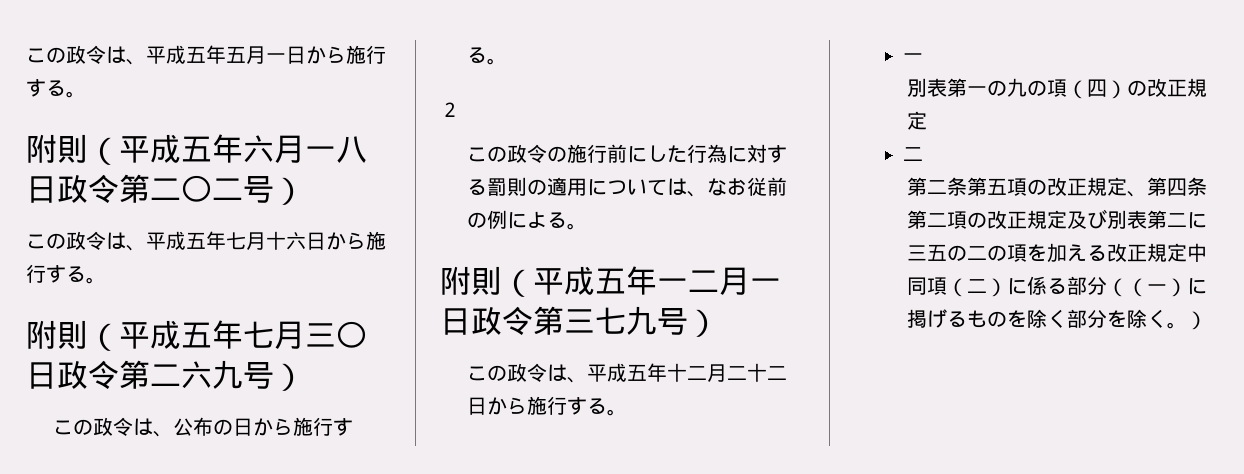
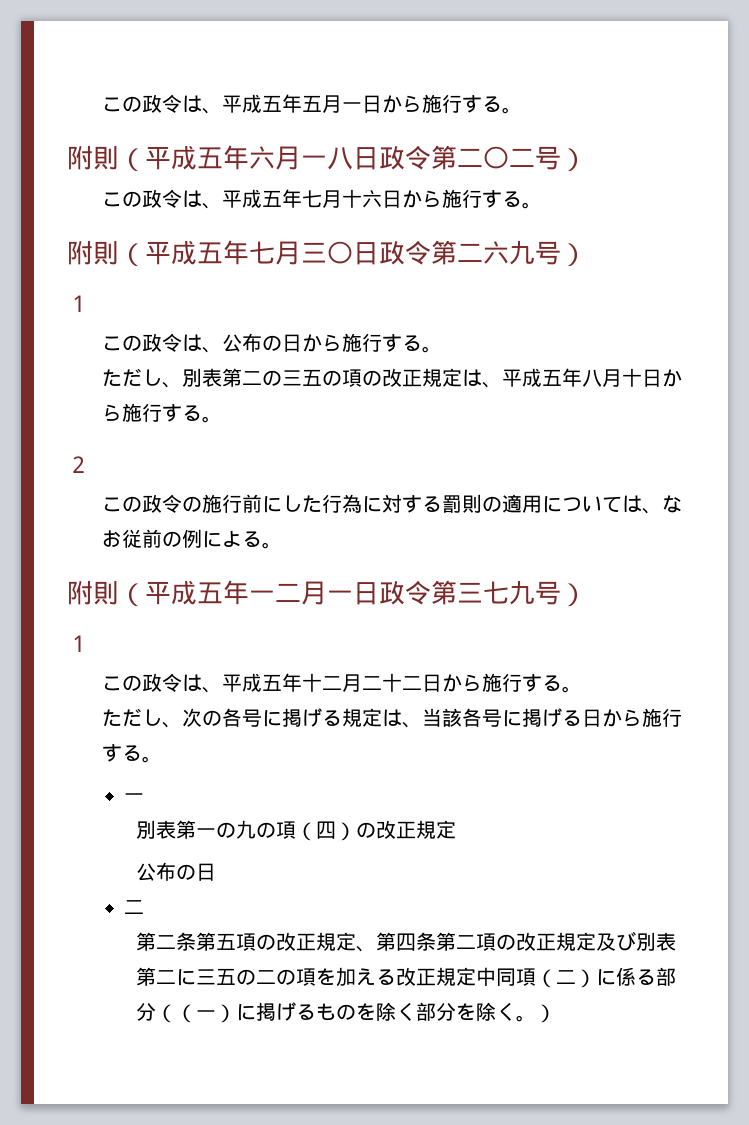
(305, 377) none -> [67,295,90,312] // １
(507, 61) none -> [101,368,682,388] [101,403,222,423] // ただし、別表第二の三五の項の改正規定は、平成五年八月十日から施行する。
(719, 323) none -> [67,635,90,652] // １
(627, 412) none -> [101,708,682,728] [101,744,162,763] // ただし、次の各号に掲げる規定は、当該各号に掲げる日から施行する。
(928, 120) none -> [136,862,217,881] // 公布の日

